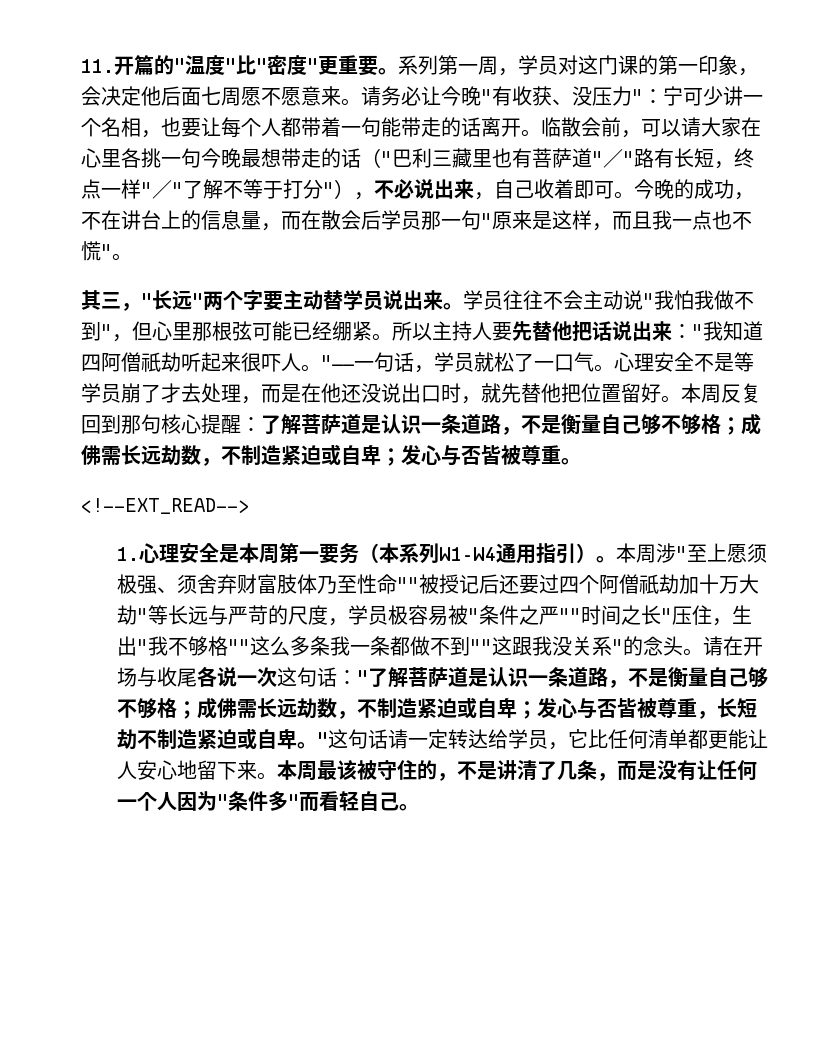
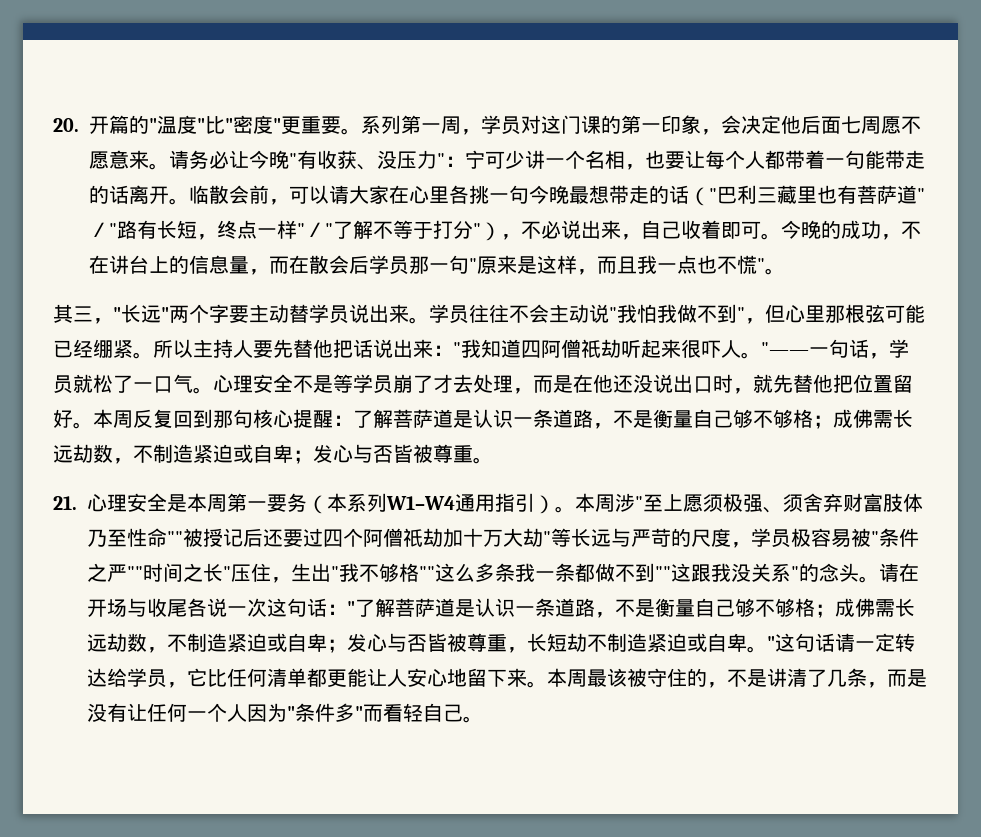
[81,59,114,73] 11. -> [53,118,79,132] 20.
[81,498,249,514] [117,547,140,561] <!--EXT_READ--> // 1. -> [53,496,77,510] 21.

